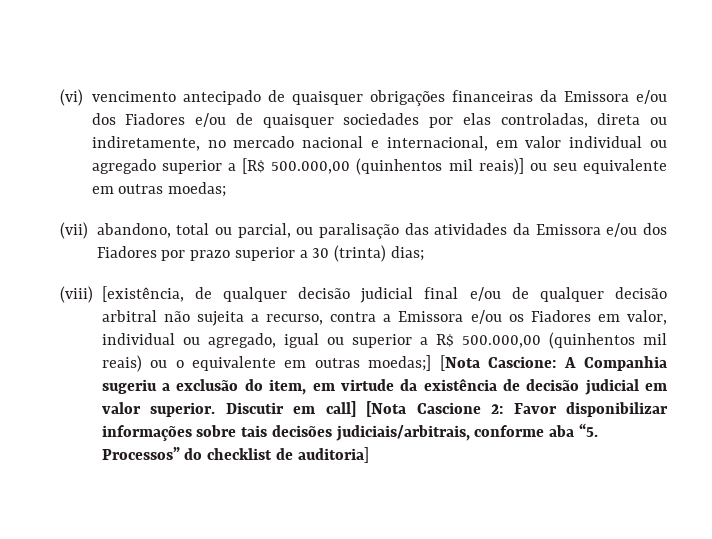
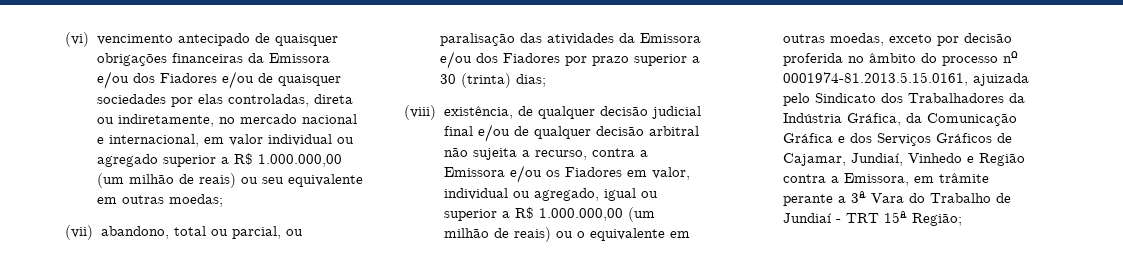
[242,158,524,175] [R$ 500.000,00 (quinhentos mil reais)] -> [233,153,342,167] [96,173,236,188] R$ 1.000.000,00 (um milhão de reais)
[101,286,184,302] [existência, -> [443,106,513,119] existência,
[461,332,667,349] 500.000,00 (quinhentos mil -> [538,207,655,222] [443,228,509,238] 1.000.000,00 (um milhão de
[368,355,667,371] [101,379,667,395] [101,401,668,417] [101,423,598,441] [101,447,369,463] moedas;] [Nota Cascione: A Companhia sugeriu a exclusão do item, em virtude da existência de decisão judicial em valor superior. Discutir em call] [Nota Cascione 2: Favor disponibilizar informações sobre tais decisões judiciais/arbitrais, conforme aba “5. Processos” do checklist de auditoria] -> [829,33,1012,46] [782,51,1018,66] [782,72,1029,86] [782,93,1025,106] [782,113,1017,126] [782,133,1012,146] [782,153,1025,166] [782,173,989,186] [782,191,1011,206] [782,211,962,226] moedas, exceto por decisão proferida no âmbito do processo nº 0001974-81.2013.5.15.0161, ajuizada pelo Sindicato dos Trabalhadores da Indústria Gráfica, da Comunicação Gráfica e dos Serviços Gráficos de Cajamar, Jundiaí, Vinhedo e Região contra a Emissora, em trâmite perante a 3ª Vara do Trabalho de Jundiaí - TRT 15ª Região;

